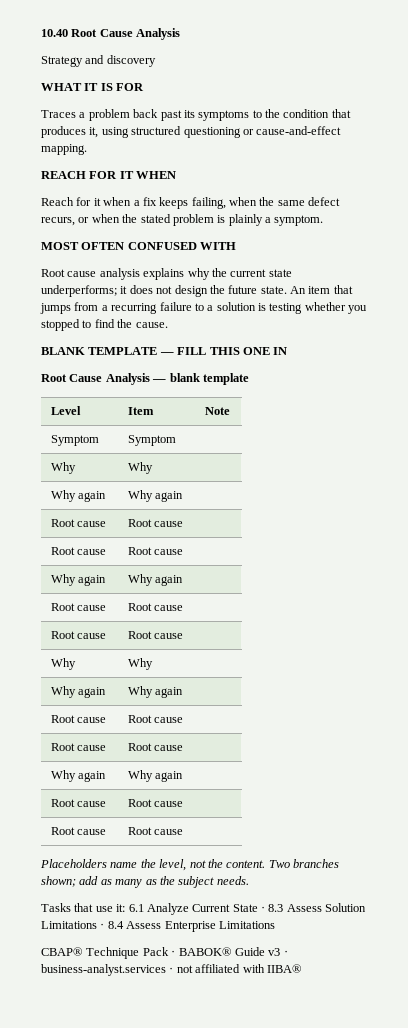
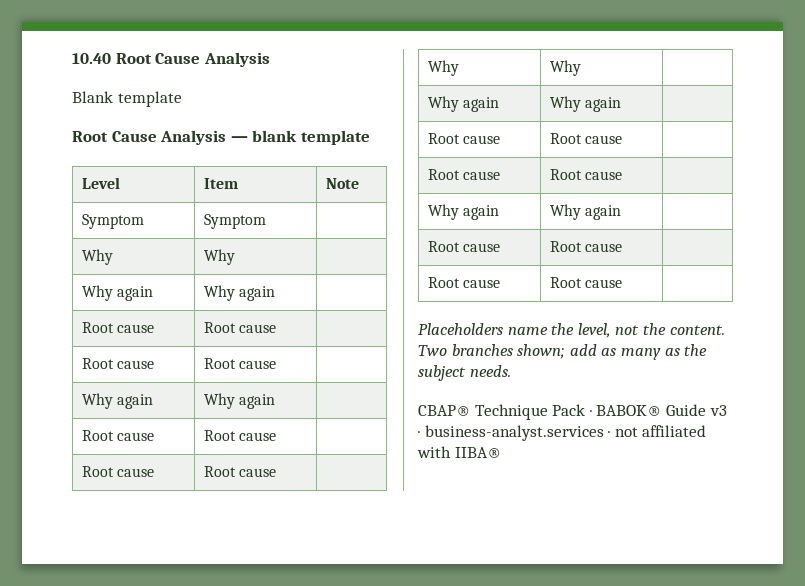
[41,55,156,67] [41,83,145,91] [41,109,351,121] [41,126,342,138] [41,144,87,155] [41,171,177,179] [41,197,341,209] [41,214,324,226] [41,242,237,250] [41,268,292,280] [41,285,353,297] [40,302,368,314] [41,319,168,331] [41,347,288,355] Strategy and discovery // WHAT IT IS FOR // Traces a problem back past its symptoms to the condition that produces it, using structured questioning or cause-and-effect mapping. // REACH FOR IT WHEN // Reach for it when a fix keeps failing, when the same defect recurs, or when the stated problem is plainly a symptom. // MOST OFTEN CONFUSED WITH // Root cause analysis explains why the current state underperforms; it does not design the future state. An item that jumps from a recurring failure to a solution is testing whether you stopped to find the cause. // BLANK TEMPLATE — FILL THIS ONE IN -> [72,91,182,107] Blank template
[41,903,367,915] [41,921,275,932] // Tasks that use it: 6.1 Analyze Current State · 8.3 Assess Solution Limitations · 8.4 Assess Enterprise Limitations -> (511, 371) none

